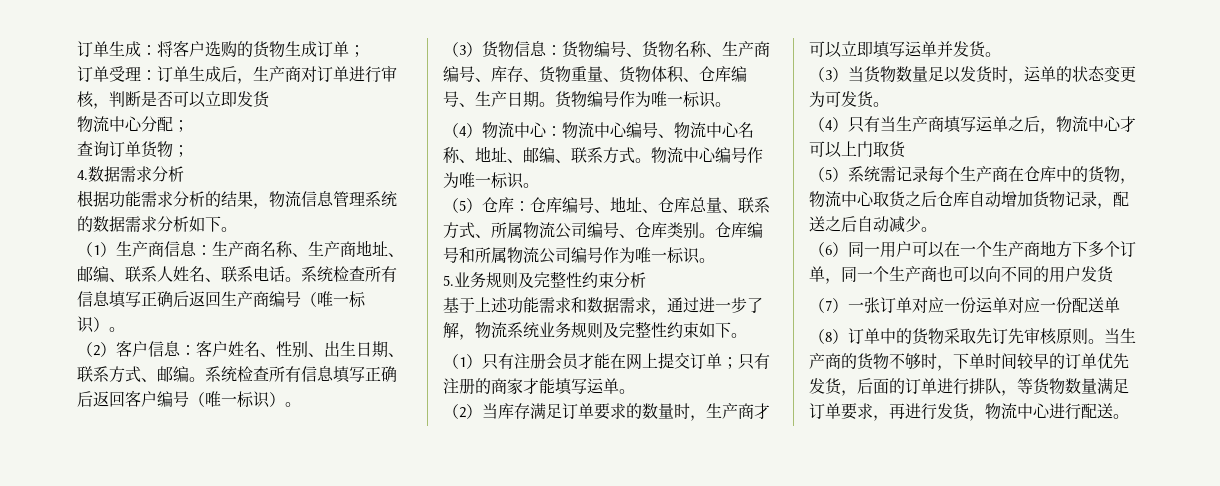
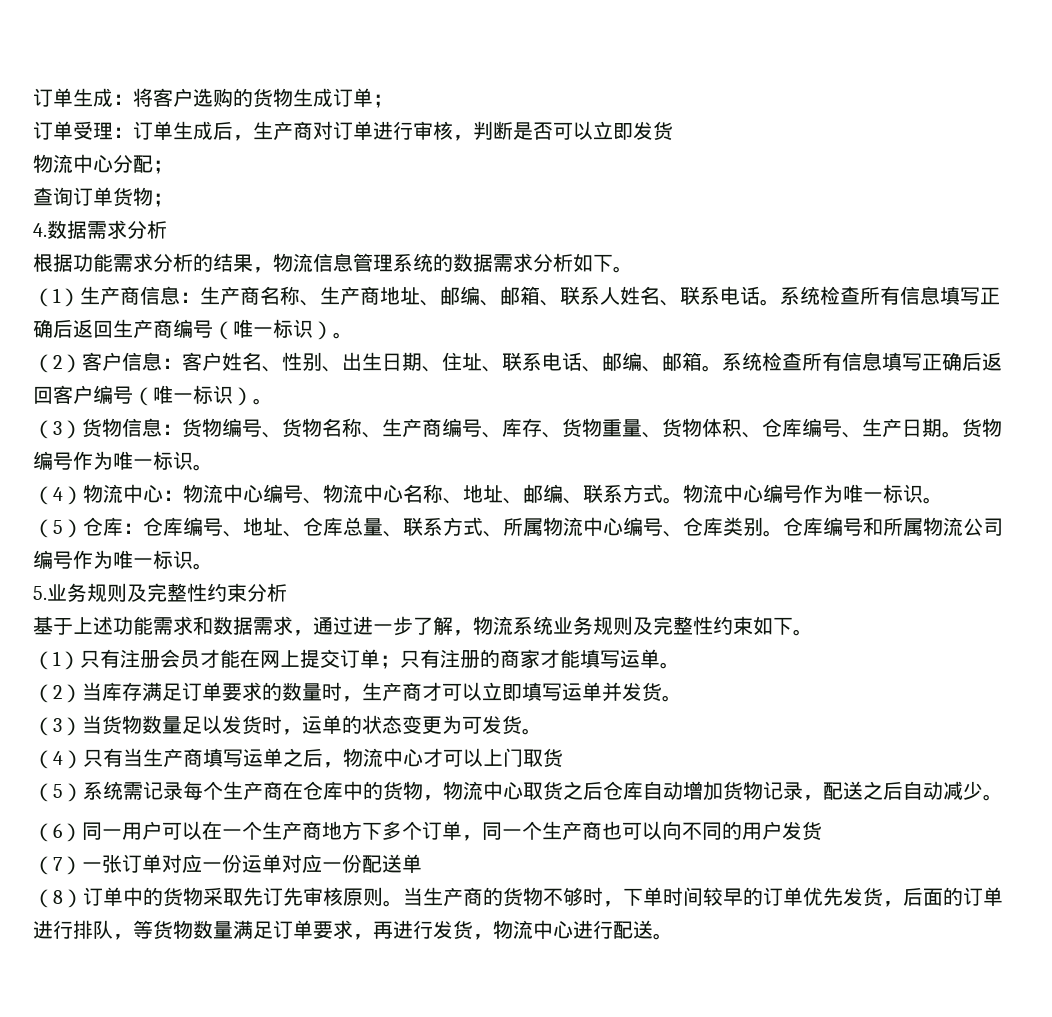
(125, 280) none -> [500,286,560,306] 邮箱、
[77,366,189,383] 联系方式、邮编 -> [442,352,702,372] 住址、联系电话、邮编、邮箱
[555,222,587,239] 公司 -> [583,517,623,536] 中心

